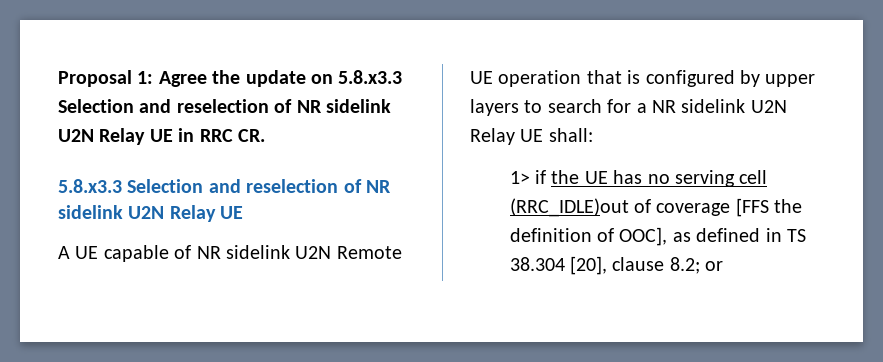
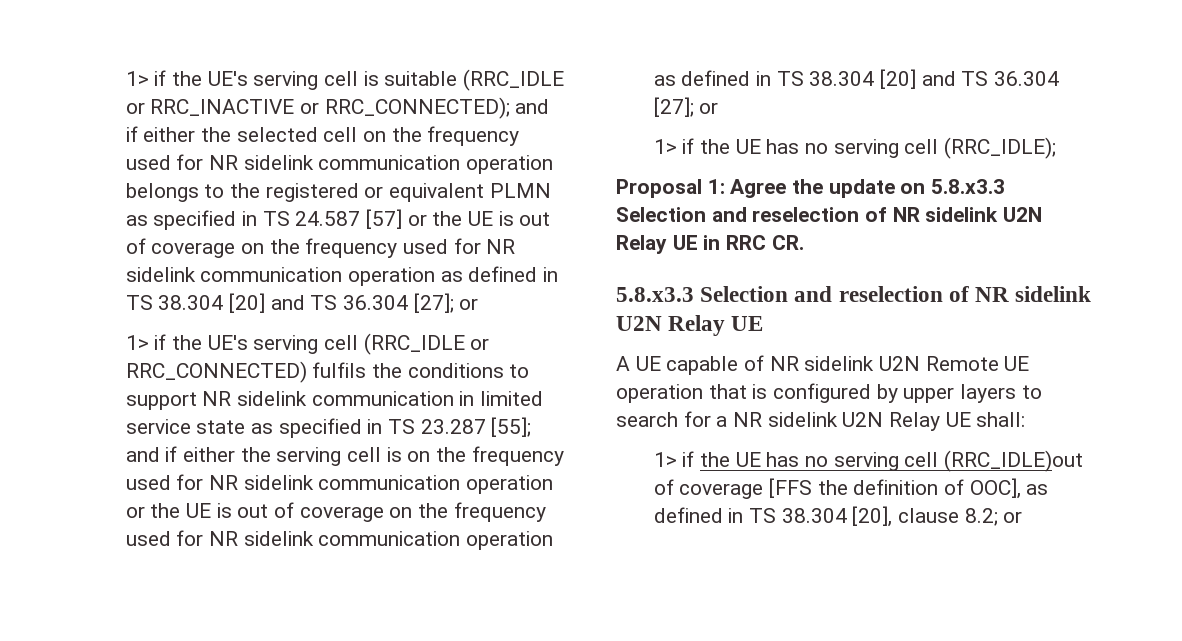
(58, 78) none -> [125,69,565,91] [125,97,550,119] [125,126,520,146] [125,154,554,174] [125,183,551,202] [125,209,551,230] [125,238,516,258] [125,266,559,286] [125,293,479,313] [125,333,490,355] [125,361,530,383] [125,391,544,410] [125,417,532,438] [125,446,564,466] [125,474,554,494] [125,502,546,522] [125,530,554,550] [653,69,1060,89] [653,97,719,117] [653,137,1057,159] 1> if the UE's serving cell is suitable (RRC_IDLE or RRC_INACTIVE or RRC_CONNECTED); and if either the selected cell on the frequency used for NR sidelink communication operation belongs to the registered or equivalent PLMN as specified in TS 24.587 [57] or the UE is out of coverage on the frequency used for NR sidelink communication operation as defined in TS 38.304 [20] and TS 36.304 [27]; or // 1> if the UE's serving cell (RRC_IDLE or RRC_CONNECTED) fulfils the conditions to support NR sidelink communication in limited service state as specified in TS 23.287 [55]; and if either the serving cell is on the frequency used for NR sidelink communication operation or the UE is out of coverage on the frequency used for NR sidelink communication operation as defined in TS 38.304 [20] and TS 36.304 [27]; or // 1> if the UE has no serving cell (RRC_IDLE); //

